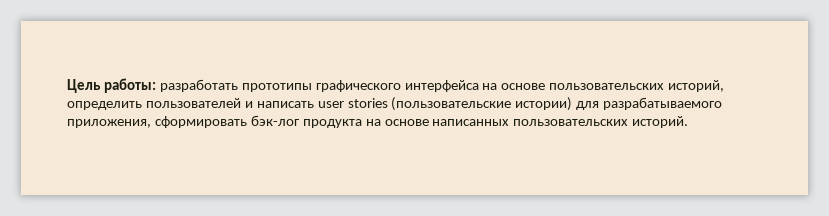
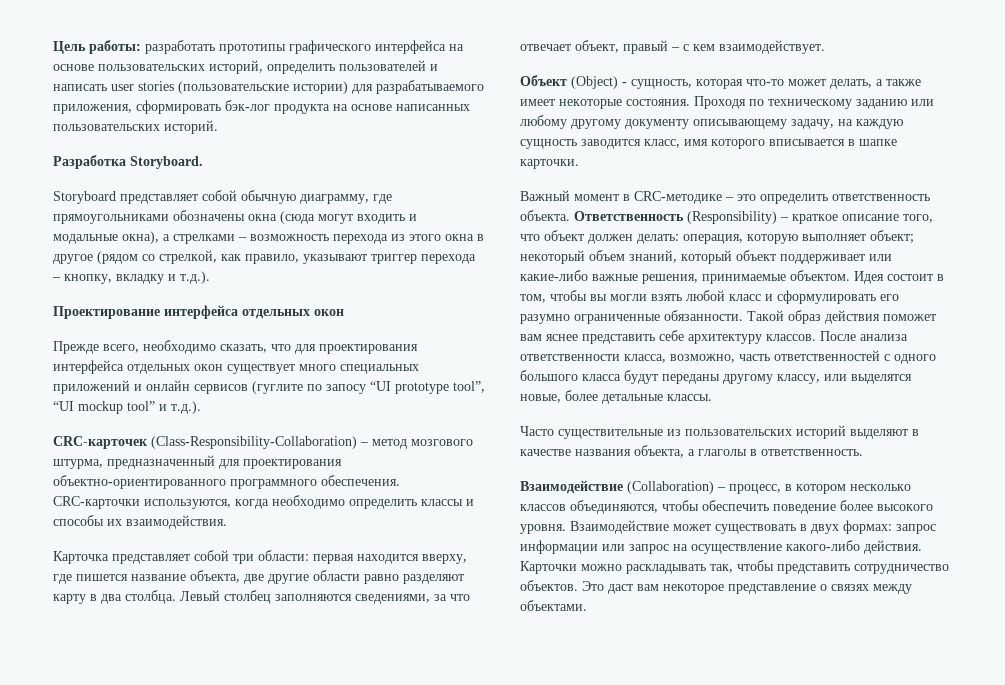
(689, 122) none -> [53,155,203,169] [53,190,392,204] [53,210,417,224] [53,231,484,244] [53,250,476,264] [52,271,210,284] [53,305,344,319] [53,340,418,354] [53,360,419,374] [53,380,485,394] [53,401,201,414] [53,436,473,449] [53,455,342,469] [53,475,400,489] [53,495,474,509] [53,515,227,529] [53,550,467,564] [53,570,464,584] [53,590,470,604] [520,40,825,54] [520,75,921,89] [520,96,934,109] [520,115,903,129] [520,139,897,149] [520,159,579,169] [520,190,930,204] [520,210,933,224] [520,230,914,244] [520,250,892,264] [520,270,944,284] [520,290,899,304] [520,310,936,324] [520,330,908,344] [520,350,936,364] [520,370,912,384] [520,390,712,404] [520,425,919,439] [520,445,863,458] [520,480,911,494] [520,500,933,514] [520,520,936,534] [520,540,922,554] [520,560,949,574] [520,580,912,594] [520,600,587,611] // Разработка Storyboard. // Storyboard представляет собой обычную диаграмму, где прямоугольниками обозначены окна (сюда могут входить и модальные окна), а стрелками – возможность перехода из этого окна в другое (рядом со стрелкой, как правило, указывают триггер перехода – кнопку, вкладку и т.д.). // Проектирование интерфейса отдельных окон // Прежде всего, необходимо сказать, что для проектирования интерфейса отдельных окон существует много специальных приложений и онлайн сервисов (гуглите по запосу “UI prototype tool”, “UI mockup tool” и т.д.). // CRC-карточек (Class-Responsibility-Collaboration) – метод мозгового штурма, предназначенный для проектирования объектно-ориентированного программного обеспечения. CRC-карточки используются, когда необходимо определить классы и способы их взаимодействия. // Карточка представляет собой три области: первая находится вверху, где пишется название объекта, две другие области равно разделяют карту в два столбца. Левый столбец заполняются сведениями, за что отвечает объект, правый – с кем взаимодействует. // Объект (Object) - сущность, которая что-то может делать, а также имеет некоторые состояния. Проходя по техническому заданию или любому другому документу описывающему задачу, на каждую сущность заводится класс, имя которого вписывается в шапке карточки. // Важный момент в CRC-методике – это определить ответственность объекта. Ответственность (Responsibility) – краткое описание того, что объект должен делать: операция, которую выполняет объект; некоторый объем знаний, который объект поддерживает или какие-либо важные решения, принимаемые объектом. Идея состоит в том, чтобы вы могли взять любой класс и сформулировать его разумно ограниченные обязанности. Такой образ действия поможет вам яснее представить себе архитектуру классов. После анализа ответственности класса, возможно, часть ответственностей с одного большого класса будут переданы другому классу, или выделятся новые, более детальные классы. // Часто существительные из пользовательских историй выделяют в качестве названия объекта, а глаголы в ответственность. // Взаимодействие (Collaboration) – процесс, в котором несколько классов объединяются, чтобы обеспечить поведение более высокого уровня. Взаимодействие может существовать в двух формах: запрос информации или запрос на осуществление какого-либо действия. Карточки можно раскладывать так, чтобы представить сотрудничество объектов. Это даст вам некоторое представление о связях между объектами.

